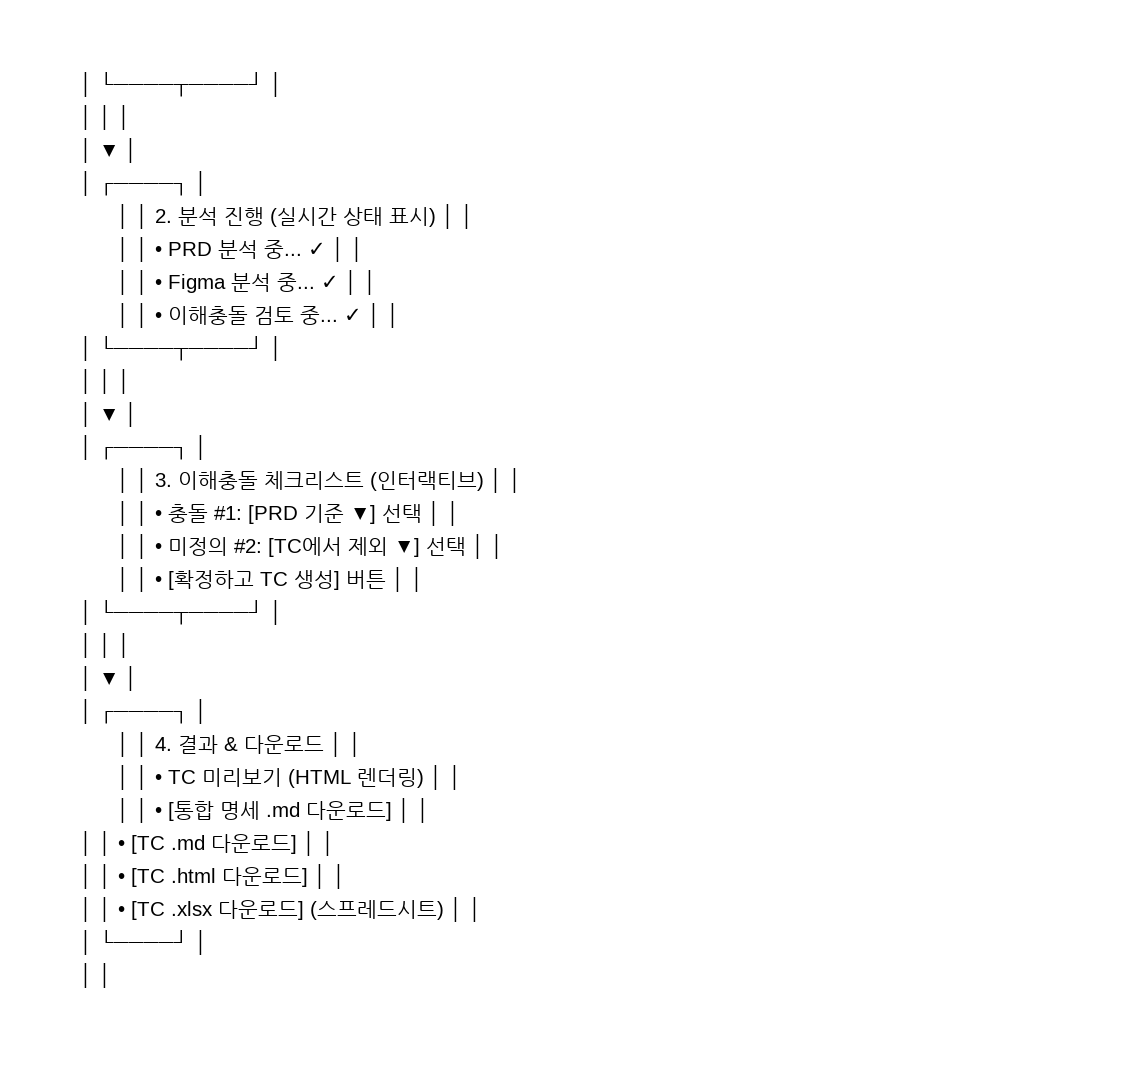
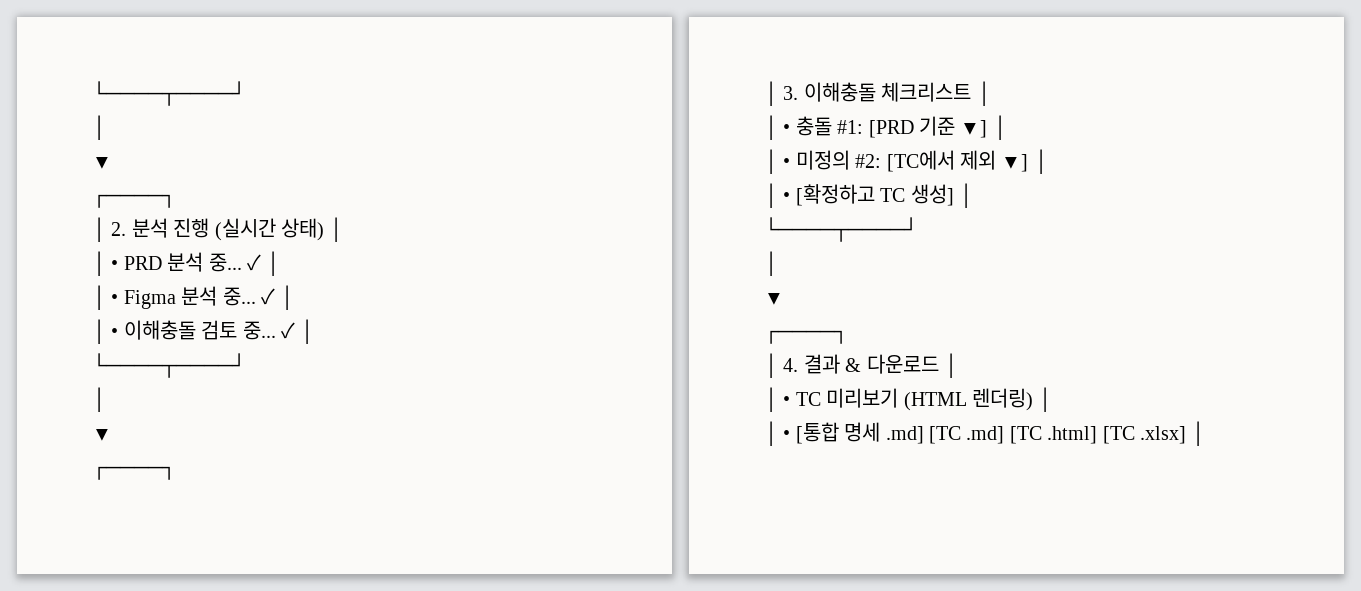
[80,72,283,97] [80,105,131,130] [80,138,138,163] [80,171,208,196] [117,204,131,229] │ └────┬────┘ │ // │ │ │ // │ ▼ │ // │ ┌────┐ │ // │ -> [91,81,246,106] [91,115,106,140] [91,157,112,169] [91,194,176,208] └────┬────┘ // │ // ▼ // ┌────┐ //
[343,204,475,229] [117,237,150,262] 상태 표시) │ │ // │ │ -> [280,217,344,242] [91,251,106,276] 상태) │ // │
[351,237,365,262] [117,270,150,295] │ // │ │ -> [91,285,106,310] // │
[364,270,378,295] [117,303,150,328] │ // │ │ -> [91,319,106,344] // │
[387,303,401,328] [80,336,283,361] [80,369,131,394] [80,402,138,427] [80,435,208,460] [117,468,131,493] │ // │ └────┬────┘ │ // │ │ │ // │ ▼ │ // │ ┌────┐ │ // │ -> [91,353,246,378] [91,387,106,412] [91,429,112,441] [91,466,176,480] // └────┬────┘ // │ // ▼ // ┌────┐ //
[370,468,523,493] [117,501,150,526] (인터랙티브) │ │ // │ │ -> [976,81,991,106] [763,115,778,140] │ // │
[382,501,461,526] [117,534,150,559] 선택 │ │ // │ │ -> [992,115,1007,140] [763,149,778,174] │ // │
[426,534,505,559] [117,567,150,592] 선택 │ │ // │ │ -> [1033,149,1048,174] [763,183,778,208] │ // │
[346,567,425,592] [80,600,283,625] [80,633,131,658] [80,666,138,691] [80,699,208,724] [117,732,131,757] 버튼 │ │ // │ └────┬────┘ │ // │ │ │ // │ ▼ │ // │ ┌────┐ │ // │ -> [958,183,973,208] [763,217,918,242] [763,251,778,276] [763,293,784,305] [763,330,848,344] │ // └────┬────┘ // │ // ▼ // ┌────┐ //
[349,732,363,757] [117,765,150,790] │ // │ │ -> [763,387,778,412] // │
[449,765,463,790] [117,798,150,823] │ // │ │ -> [763,421,778,446] // │
[266,798,431,823] [80,831,335,856] [80,864,346,889] [80,897,482,922] [80,930,208,955] [80,963,93,988] .md 다운로드] │ │ // │ │ • [TC .md 다운로드] │ │ // │ │ • [TC .html 다운로드] │ │ // │ │ • [TC .xlsx 다운로드] (스프레드시트) │ │ // │ └────┘ │ // │ -> [885,426,1186,444] .md] [TC .md] [TC .html] [TC .xlsx]

